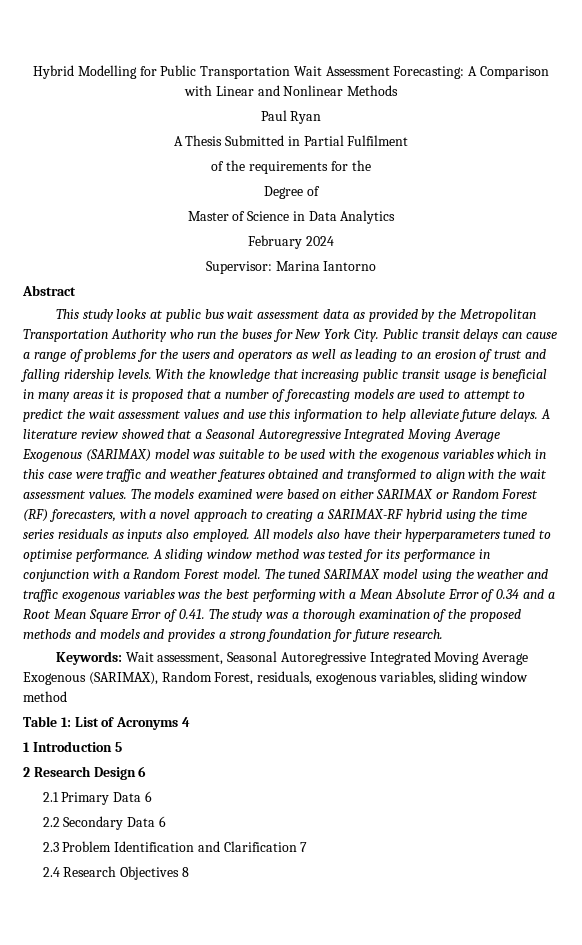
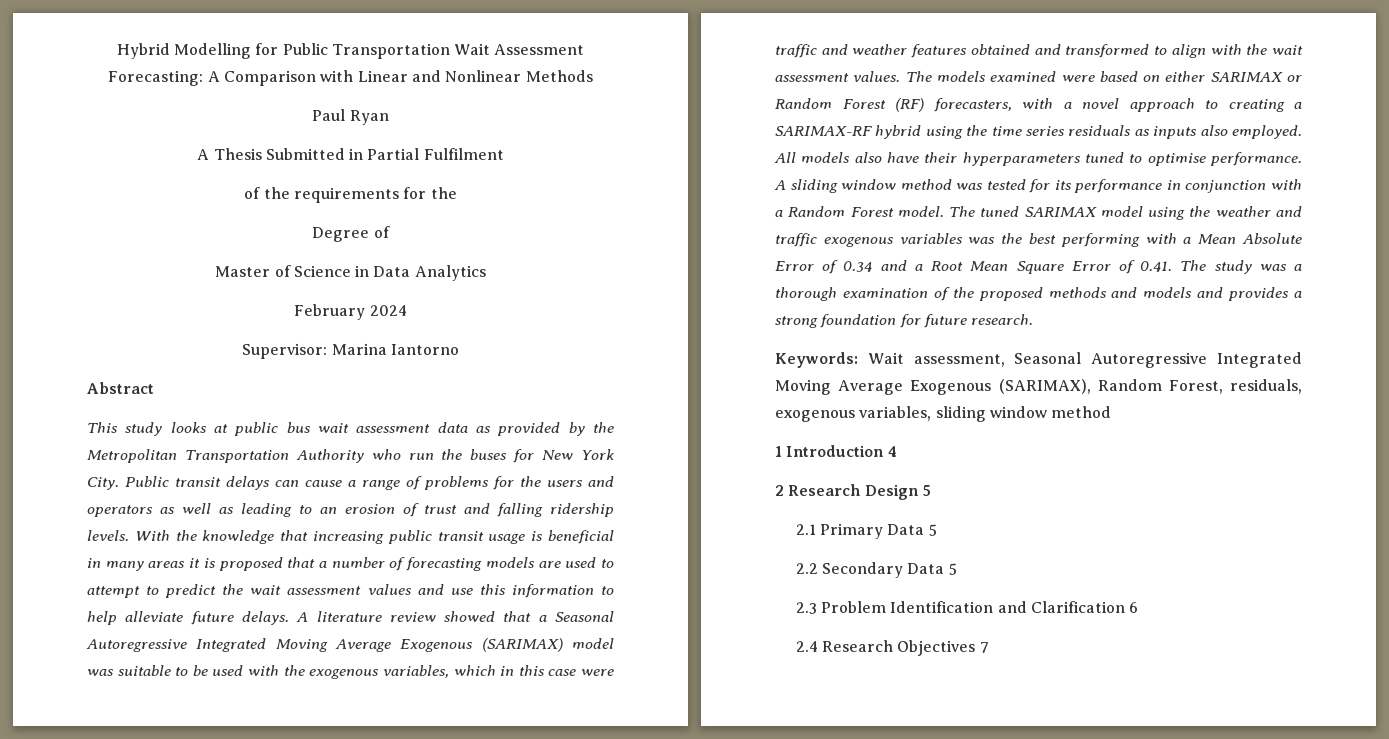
[442,449,494,459] variables -> [382,665,449,678] variables,
[23,716,190,730] // Table 1: List of Acronyms 4 -> (1112, 412) none
[114,742,122,752] 5 -> [887,446,897,457] 4
[138,766,147,777] 6 -> [921,485,931,496] 5
[144,791,152,802] 6 -> [928,524,937,536] 5
[158,816,166,827] 6 -> [948,563,957,575] 5
[300,842,308,852] 7 -> [1129,602,1139,613] 6
[181,867,189,877] 8 -> [979,642,989,653] 7

